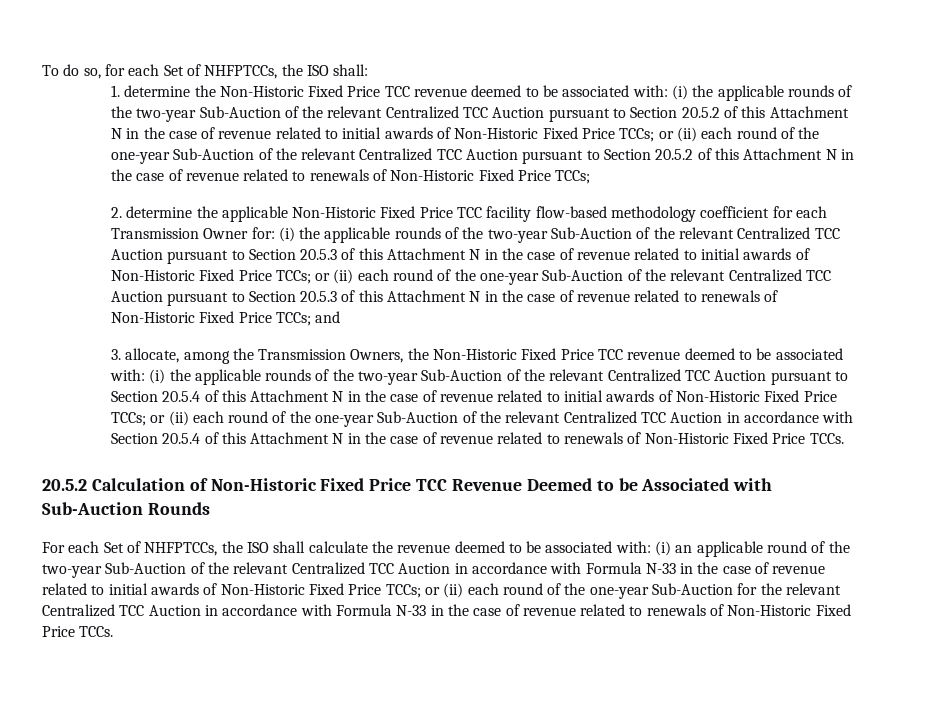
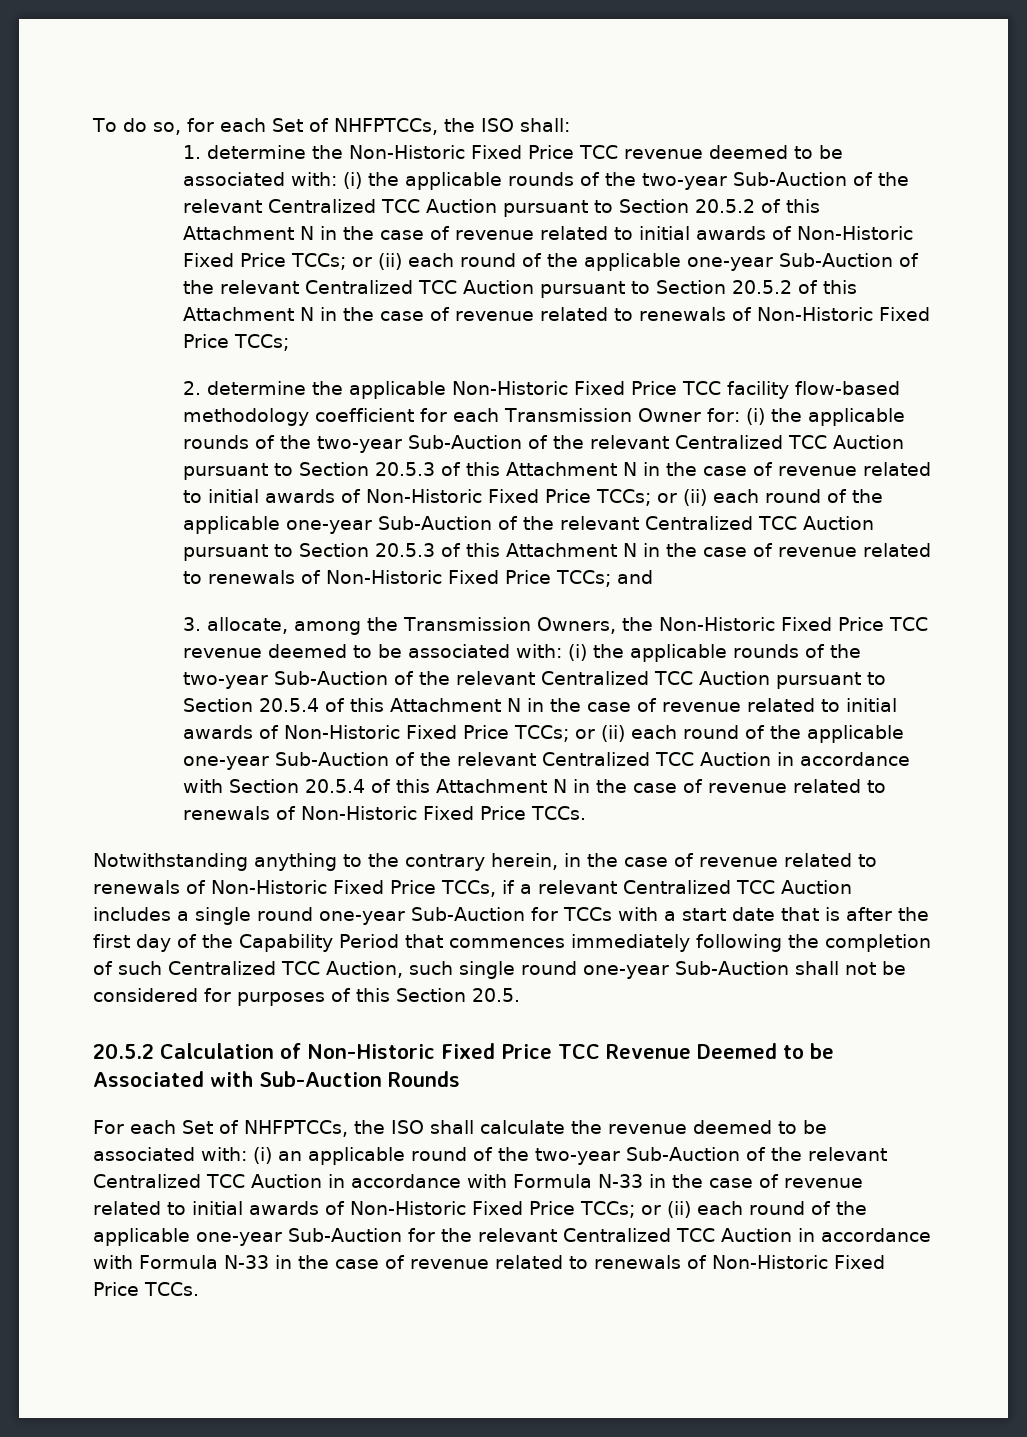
(820, 133) none -> [584,253,682,271] applicable
(476, 275) none -> [183,516,281,534] applicable
(311, 417) none -> [807,725,905,743] applicable
(844, 438) none -> [93,853,877,871] [93,880,852,897] [93,907,929,925] [93,934,931,952] [93,961,906,979] [93,988,520,1006] // Notwithstanding anything to the contrary herein, in the case of revenue related to renewals of Non-Historic Fixed Price TCCs, if a relevant Centralized TCC Auction includes a single round one-year Sub-Auction for TCCs with a start date that is after the first day of the Capability Period that commences immediately following the completion of such Centralized TCC Auction, such single round one-year Sub-Auction shall not be considered for purposes of this Section 20.5.
(586, 589) none -> [93,1228,190,1246] applicable

